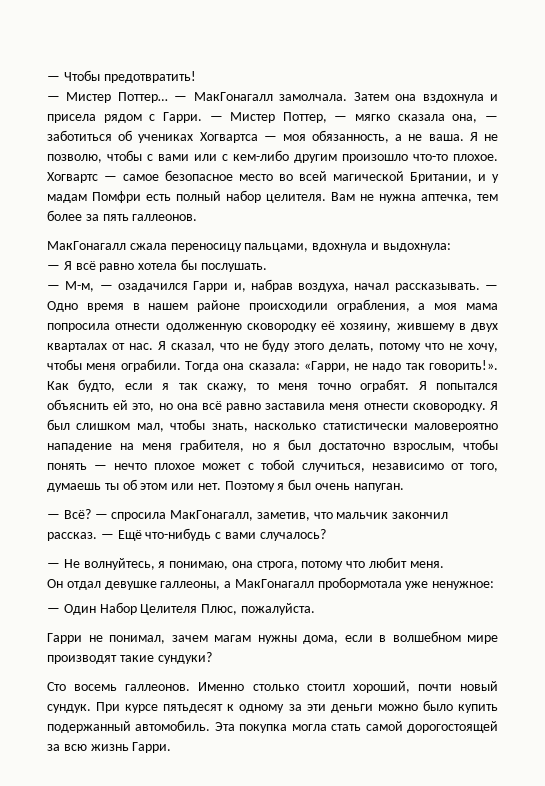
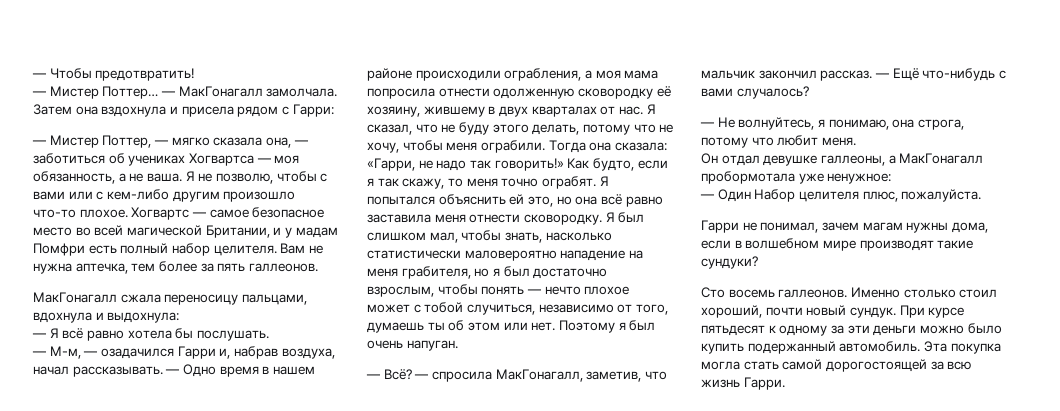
[162,112,202,123] Гарри. -> [292,104,334,117] Гарри: //
[429,360,499,372] говорить!». -> [494,158,564,171] говорить!»
[140,604,238,615] Целителя Плюс, -> [798,191,898,202] целителя плюс,
[306,684,345,691] стоитл -> [959,289,998,298] стоил

